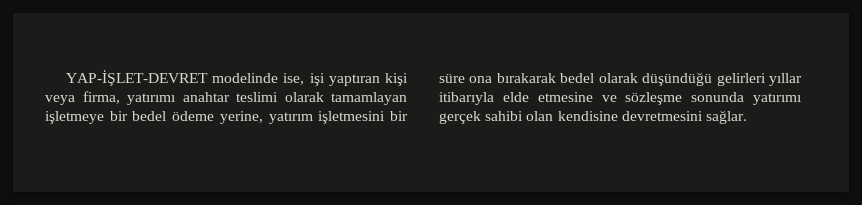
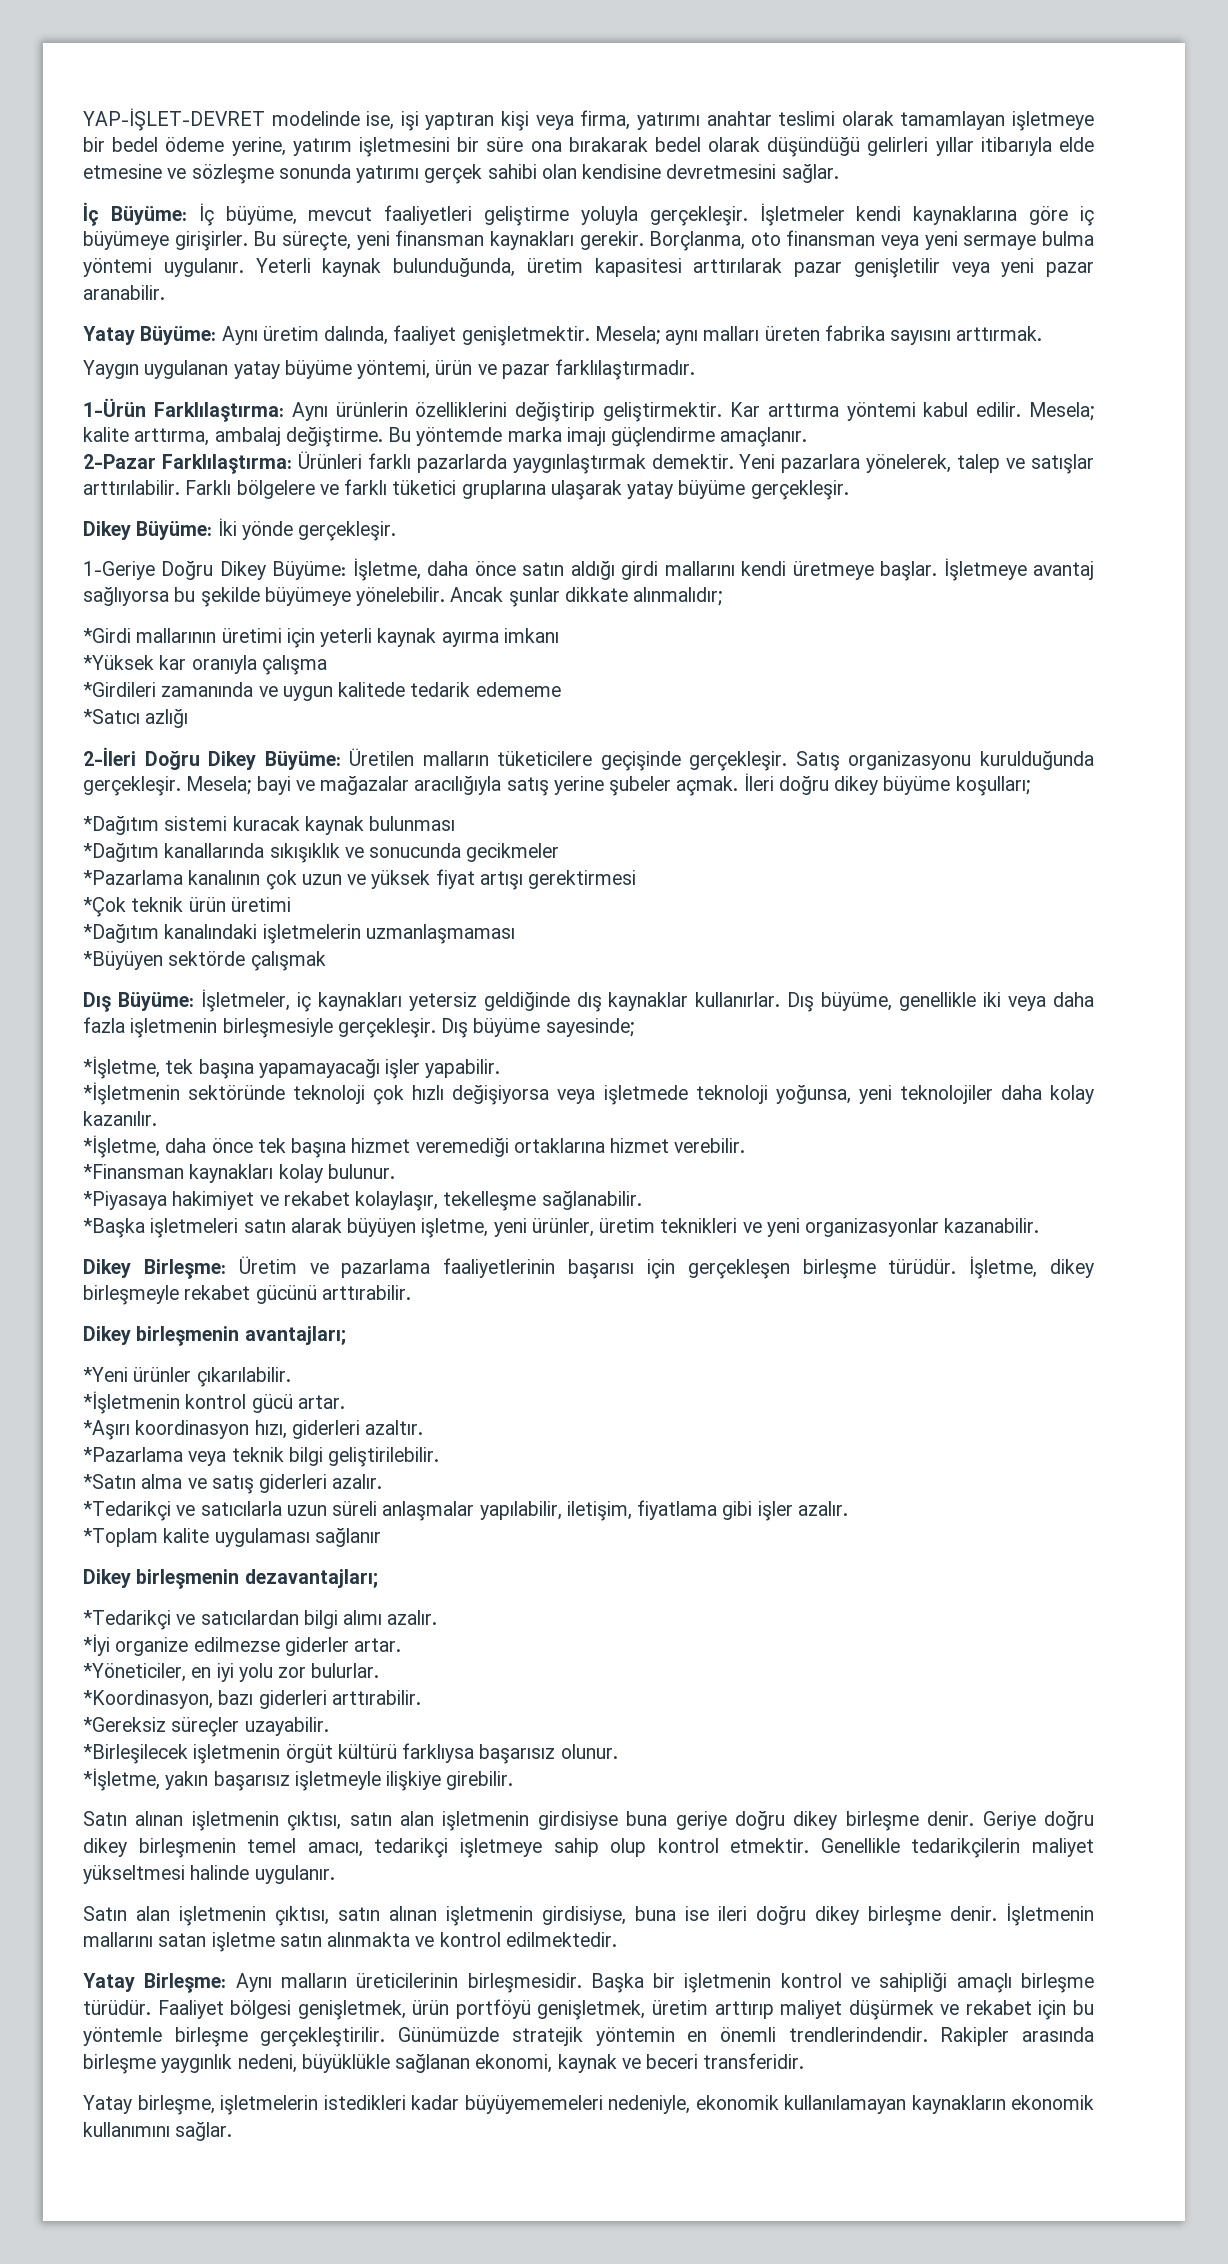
(747, 117) none -> [83,202,1094,226] [83,230,1094,251] [83,258,1094,278] [83,285,165,300] [83,325,1043,346] [83,359,696,380] [83,398,1095,422] [83,427,808,447] [83,451,1094,474] [83,479,849,500] [83,518,397,541] [83,558,1094,581] [83,587,723,607] [83,628,559,648] [83,655,327,675] [83,682,561,701] [83,709,189,728] [83,747,1094,771] [83,773,1030,796] [83,816,456,835] [83,843,560,863] [83,869,637,890] [83,897,291,917] [83,924,515,944] [83,951,326,971] [83,989,1094,1012] [83,1017,634,1038] [83,1056,501,1079] [83,1082,1095,1105] [83,1111,157,1126] [83,1135,746,1158] [83,1164,395,1183] [83,1191,642,1211] [83,1218,1040,1238] [83,1256,1094,1279] [83,1285,411,1305] [83,1326,346,1346] [83,1367,291,1387] [83,1391,345,1414] [83,1420,424,1440] [83,1447,440,1467] [83,1474,383,1494] [83,1500,848,1521] [83,1528,381,1547] [83,1569,378,1589] [83,1610,438,1630] [83,1634,402,1656] [83,1663,380,1682] [83,1690,421,1709] [83,1717,329,1737] [83,1743,618,1764] [83,1768,514,1791] [83,1811,1094,1831] [83,1838,1094,1858] [83,1865,335,1884] [83,1903,1094,1926] [83,1932,617,1952] [83,1973,1094,1993] [83,1999,1094,2020] [83,2027,1095,2047] [83,2053,805,2074] [83,2095,1094,2115] [83,2122,233,2141] // İç Büyüme: İç büyüme, mevcut faaliyetleri geliştirme yoluyla gerçekleşir. İşletmeler kendi kaynaklarına göre iç büyümeye girişirler. Bu süreçte, yeni finansman kaynakları gerekir. Borçlanma, oto finansman veya yeni sermaye bulma yöntemi uygulanır. Yeterli kaynak bulunduğunda, üretim kapasitesi arttırılarak pazar genişletilir veya yeni pazar aranabilir. // Yatay Büyüme: Aynı üretim dalında, faaliyet genişletmektir. Mesela; aynı malları üreten fabrika sayısını arttırmak. // Yaygın uygulanan yatay büyüme yöntemi, ürün ve pazar farklılaştırmadır. // 1-Ürün Farklılaştırma: Aynı ürünlerin özelliklerini değiştirip geliştirmektir. Kar arttırma yöntemi kabul edilir. Mesela; kalite arttırma, ambalaj değiştirme. Bu yöntemde marka imajı güçlendirme amaçlanır. // 2-Pazar Farklılaştırma: Ürünleri farklı pazarlarda yaygınlaştırmak demektir. Yeni pazarlara yönelerek, talep ve satışlar arttırılabilir. Farklı bölgelere ve farklı tüketici gruplarına ulaşarak yatay büyüme gerçekleşir. // Dikey Büyüme: İki yönde gerçekleşir. // 1-Geriye Doğru Dikey Büyüme: İşletme, daha önce satın aldığı girdi mallarını kendi üretmeye başlar. İşletmeye avantaj sağlıyorsa bu şekilde büyümeye yönelebilir. Ancak şunlar dikkate alınmalıdır; // *Girdi mallarının üretimi için yeterli kaynak ayırma imkanı // *Yüksek kar oranıyla çalışma // *Girdileri zamanında ve uygun kalitede tedarik edememe // *Satıcı azlığı // 2-İleri Doğru Dikey Büyüme: Üretilen malların tüketicilere geçişinde gerçekleşir. Satış organizasyonu kurulduğunda gerçekleşir. Mesela; bayi ve mağazalar aracılığıyla satış yerine şubeler açmak. İleri doğru dikey büyüme koşulları; // *Dağıtım sistemi kuracak kaynak bulunması // *Dağıtım kanallarında sıkışıklık ve sonucunda gecikmeler // *Pazarlama kanalının çok uzun ve yüksek fiyat artışı gerektirmesi // *Çok teknik ürün üretimi // *Dağıtım kanalındaki işletmelerin uzmanlaşmaması // *Büyüyen sektörde çalışmak // Dış Büyüme: İşletmeler, iç kaynakları yetersiz geldiğinde dış kaynaklar kullanırlar. Dış büyüme, genellikle iki veya daha fazla işletmenin birleşmesiyle gerçekleşir. Dış büyüme sayesinde; // *İşletme, tek başına yapamayacağı işler yapabilir. // *İşletmenin sektöründe teknoloji çok hızlı değişiyorsa veya işletmede teknoloji yoğunsa, yeni teknolojiler daha kolay kazanılır. // *İşletme, daha önce tek başına hizmet veremediği ortaklarına hizmet verebilir. // *Finansman kaynakları kolay bulunur. // *Piyasaya hakimiyet ve rekabet kolaylaşır, tekelleşme sağlanabilir. // *Başka işletmeleri satın alarak büyüyen işletme, yeni ürünler, üretim teknikleri ve yeni organizasyonlar kazanabilir. // Dikey Birleşme: Üretim ve pazarlama faaliyetlerinin başarısı için gerçekleşen birleşme türüdür. İşletme, dikey birleşmeyle rekabet gücünü arttırabilir. // Dikey birleşmenin avantajları; // *Yeni ürünler çıkarılabilir. // *İşletmenin kontrol gücü artar. // *Aşırı koordinasyon hızı, giderleri azaltır. // *Pazarlama veya teknik bilgi geliştirilebilir. // *Satın alma ve satış giderleri azalır. // *Tedarikçi ve satıcılarla uzun süreli anlaşmalar yapılabilir, iletişim, fiyatlama gibi işler azalır. // *Toplam kalite uygulaması sağlanır // Dikey birleşmenin dezavantajları; // *Tedarikçi ve satıcılardan bilgi alımı azalır. // *İyi organize edilmezse giderler artar. // *Yöneticiler, en iyi yolu zor bulurlar. // *Koordinasyon, bazı giderleri arttırabilir. // *Gereksiz süreçler uzayabilir. // *Birleşilecek işletmenin örgüt kültürü farklıysa başarısız olunur. // *İşletme, yakın başarısız işletmeyle ilişkiye girebilir. // Satın alınan işletmenin çıktısı, satın alan işletmenin girdisiyse buna geriye doğru dikey birleşme denir. Geriye doğru dikey birleşmenin temel amacı, tedarikçi işletmeye sahip olup kontrol etmektir. Genellikle tedarikçilerin maliyet yükseltmesi halinde uygulanır. // Satın alan işletmenin çıktısı, satın alınan işletmenin girdisiyse, buna ise ileri doğru dikey birleşme denir. İşletmenin mallarını satan işletme satın alınmakta ve kontrol edilmektedir. // Yatay Birleşme: Aynı malların üreticilerinin birleşmesidir. Başka bir işletmenin kontrol ve sahipliği amaçlı birleşme türüdür. Faaliyet bölgesi genişletmek, ürün portföyü genişletmek, üretim arttırıp maliyet düşürmek ve rekabet için bu yöntemle birleşme gerçekleştirilir. Günümüzde stratejik yöntemin en önemli trendlerindendir. Rakipler arasında birleşme yaygınlık nedeni, büyüklükle sağlanan ekonomi, kaynak ve beceri transferidir. // Yatay birleşme, işletmelerin istedikleri kadar büyüyememeleri nedeniyle, ekonomik kullanılamayan kaynakların ekonomik kullanımını sağlar.

